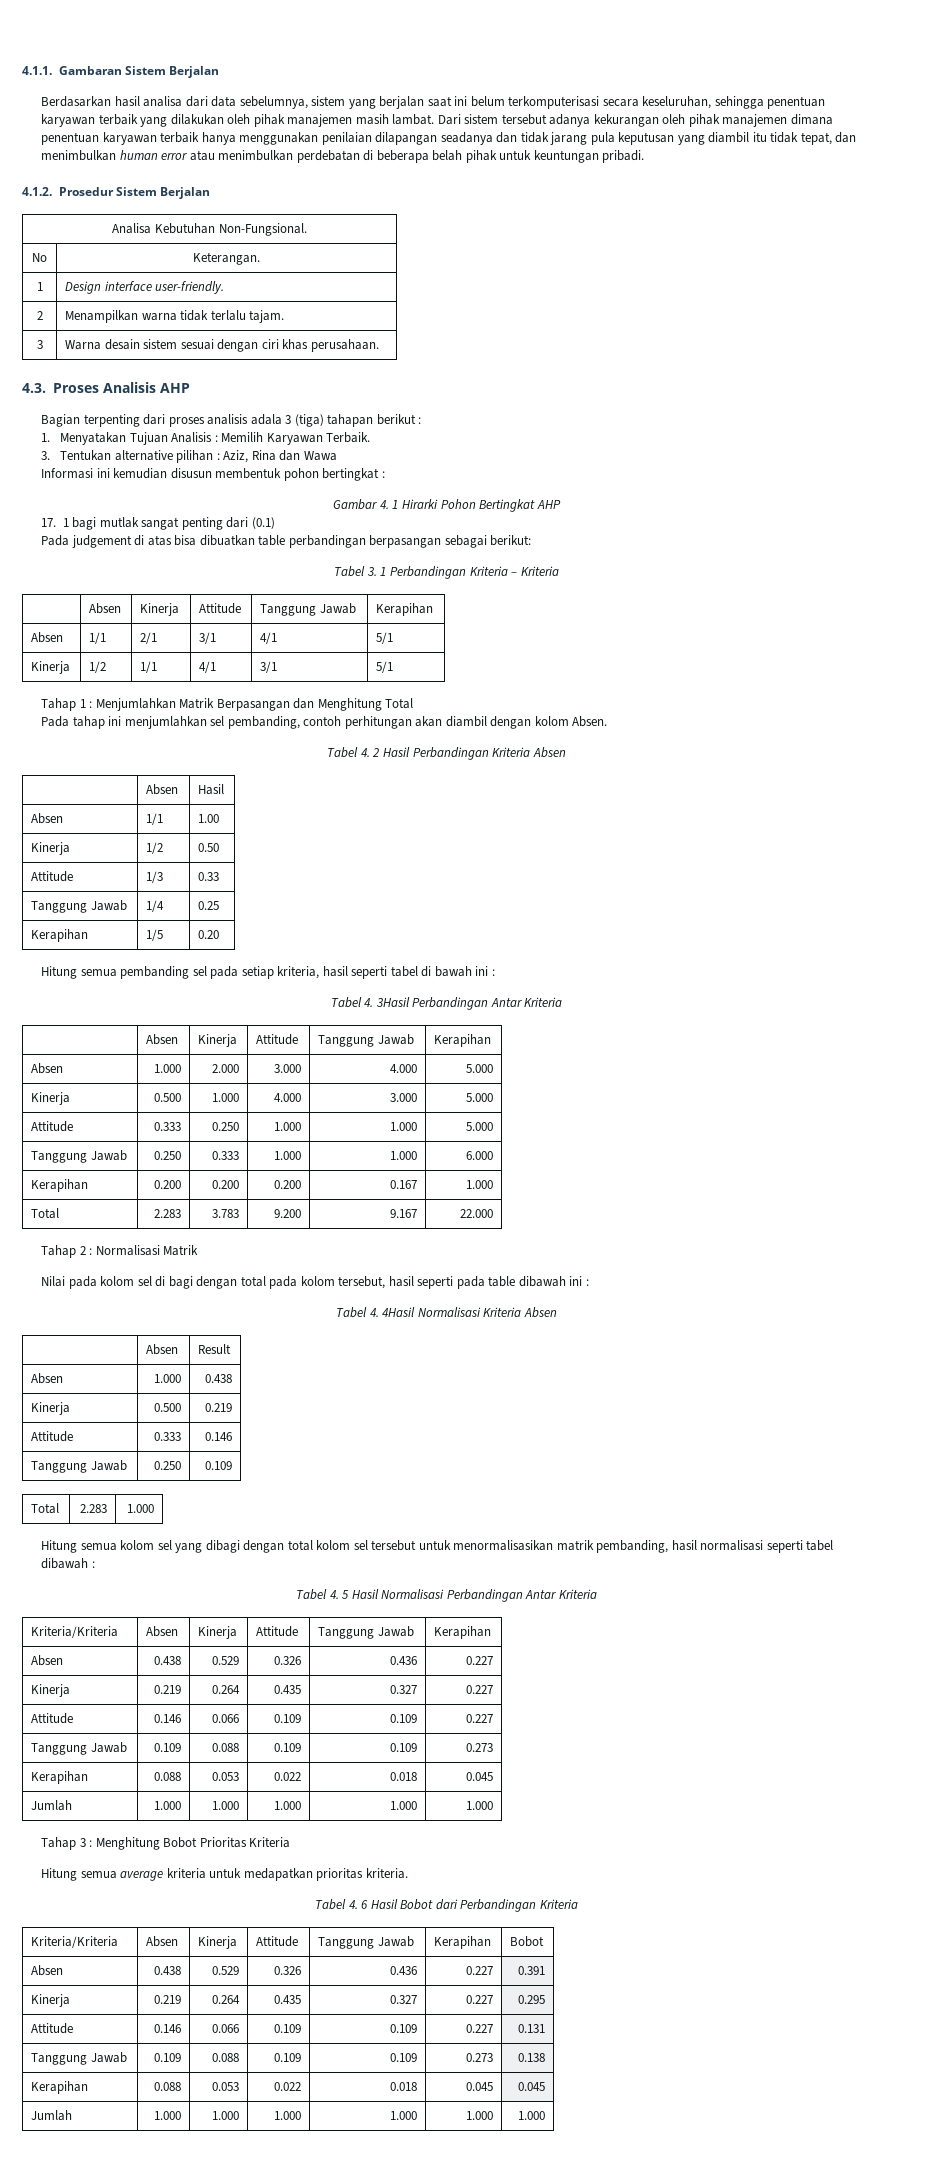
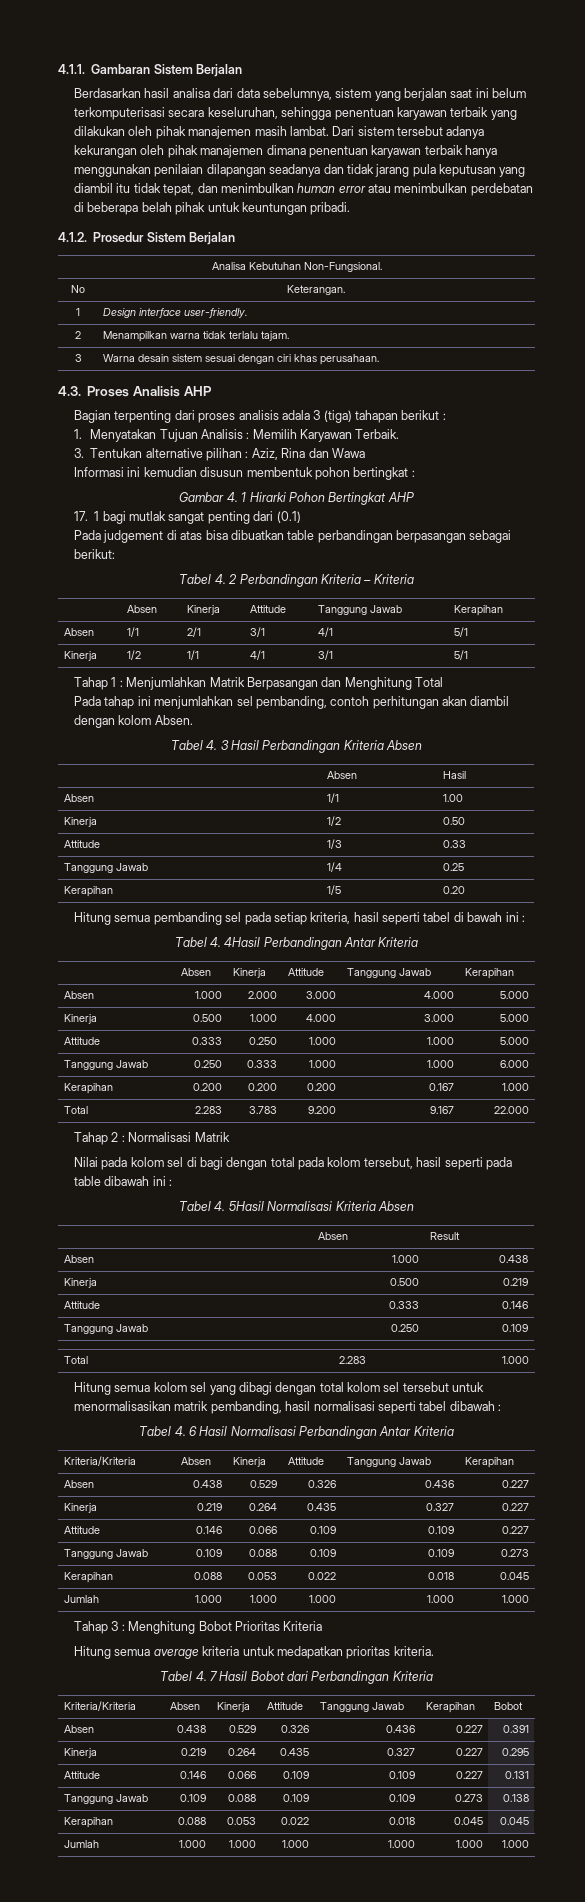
[366,567,387,576] 3. 1 -> [214,574,238,584] 4. 2
[372,748,380,757] 2 -> [220,740,229,750] 3
[375,997,410,1007] 3Hasil -> [224,937,261,947] 4Hasil
[382,1307,416,1317] 4Hasil -> [228,1201,264,1211] 5Hasil
[342,1590,350,1599] 5 -> [188,1426,197,1436] 6
[361,1900,369,1909] 6 -> [209,1671,218,1681] 7

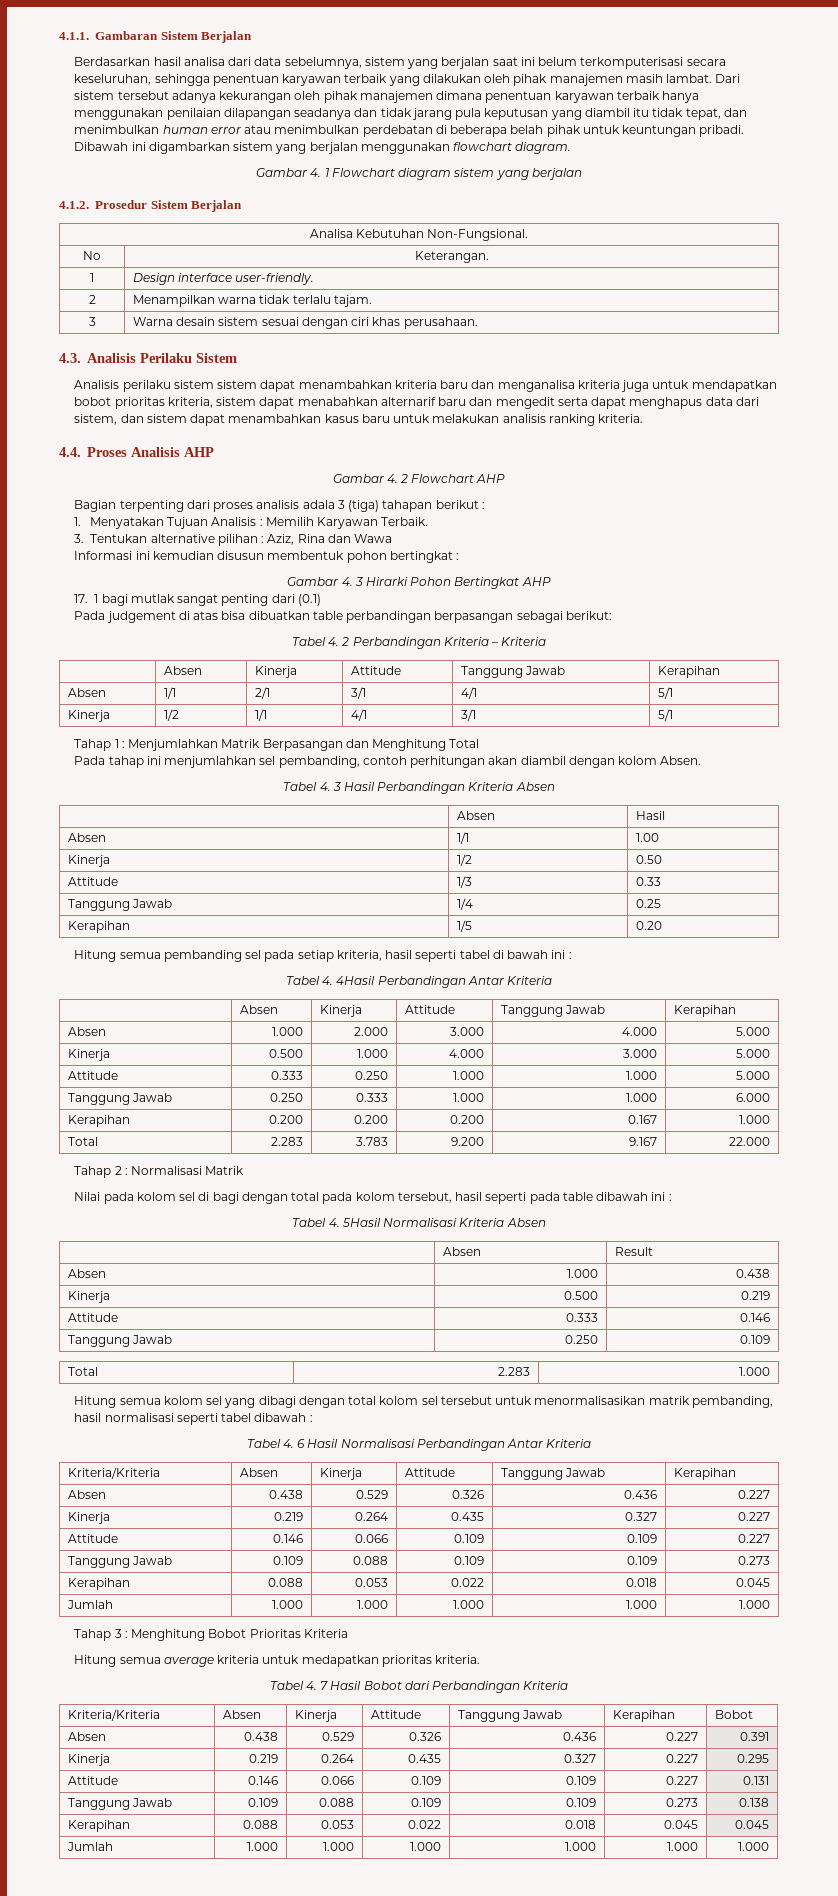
(351, 208) none -> [74,142,572,154] [256,168,582,180] Dibawah ini digambarkan sistem yang berjalan menggunakan flowchart diagram. // Gambar 4. 1 Flowchart diagram sistem yang berjalan
[87,386,180,397] Proses Analisis -> [87,353,237,363] [74,380,777,392] [74,397,759,409] [74,414,644,426] [59,447,214,457] [332,474,475,483] Analisis Perilaku Sistem // Analisis perilaku sistem sistem dapat menambahkan kriteria baru dan menganalisa kriteria juga untuk mendapatkan bobot prioritas kriteria, sistem dapat menabahkan alternarif baru dan mengedit serta dapat menghapus data dari sistem, dan sistem dapat menambahkan kasus baru untuk melakukan analisis ranking kriteria. // 4.4. Proses Analisis AHP // Gambar 4. 2 Flowchart
[241,492,247,502] 1 -> [354,577,363,586] 3

